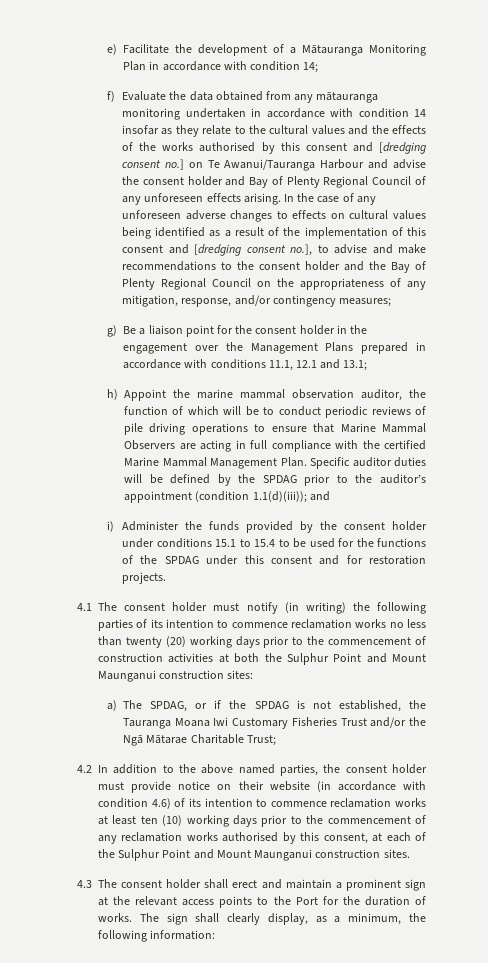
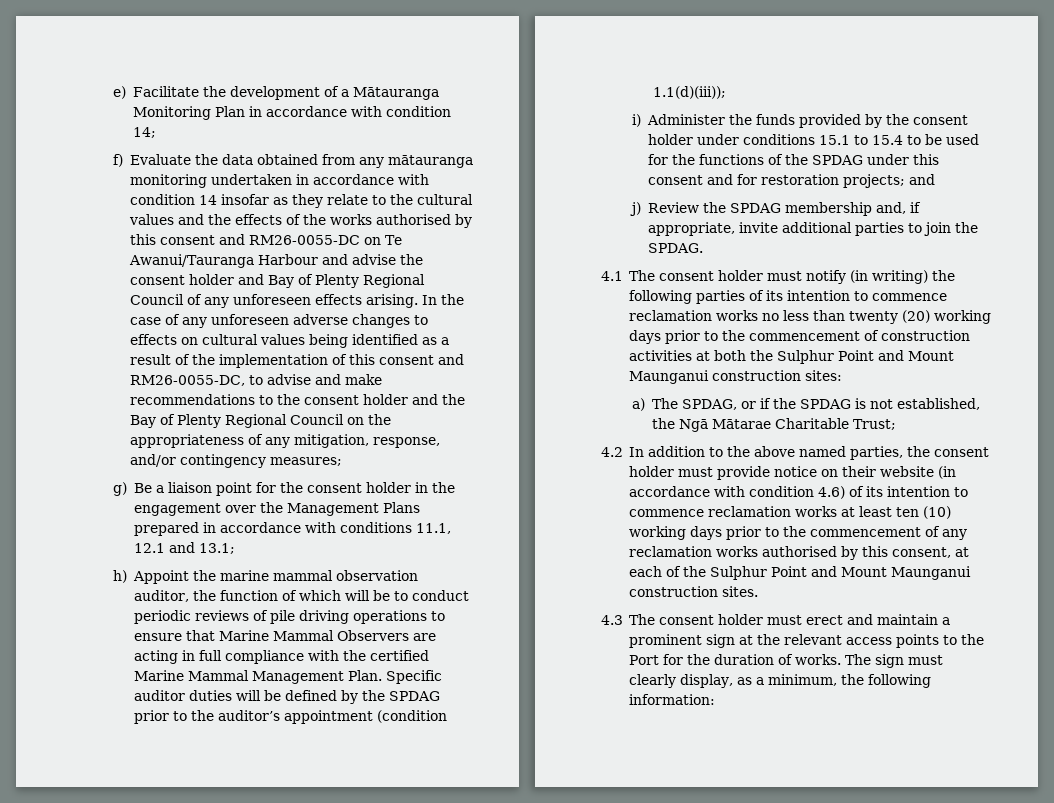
[378,142,426,154] [122,159,184,170] [dredging consent no.] -> [248,235,360,245] RM26-0055-DC
[194,244,313,256] [dredging consent no.], -> [129,375,245,386] RM26-0055-DC,
[309,491,330,501] and -> (726, 92) none
[122,572,167,584] projects. -> [842,174,935,188] [630,202,921,216] [647,222,978,236] [647,243,703,253] projects; and // j) Review the SPDAG membership and, if appropriate, invite additional parties to join the SPDAG.
[123,717,426,729] Tauranga Moana Iwi Customary Fisheries Trust and/or the -> (675, 423) none
[204,879,229,889] shall -> [767,615,803,625] must
[195,913,220,923] shall -> [908,655,944,665] must

